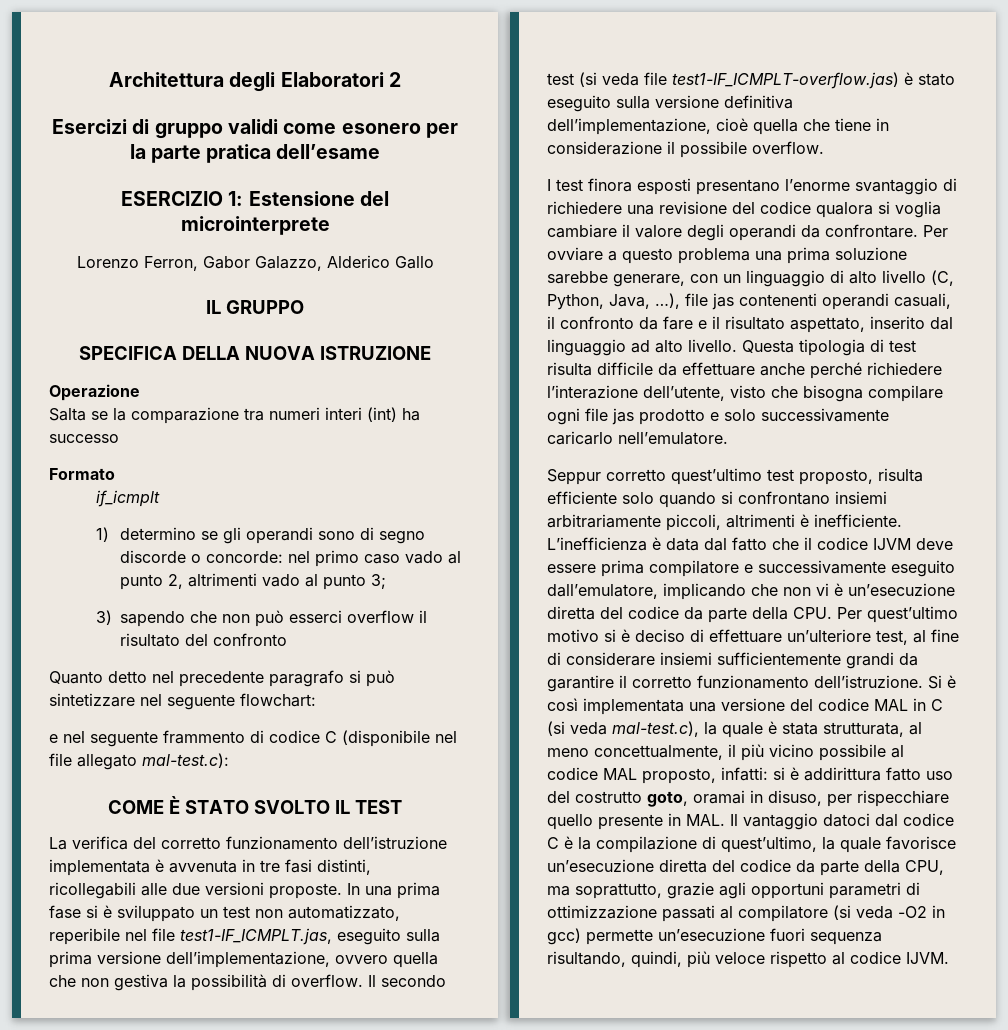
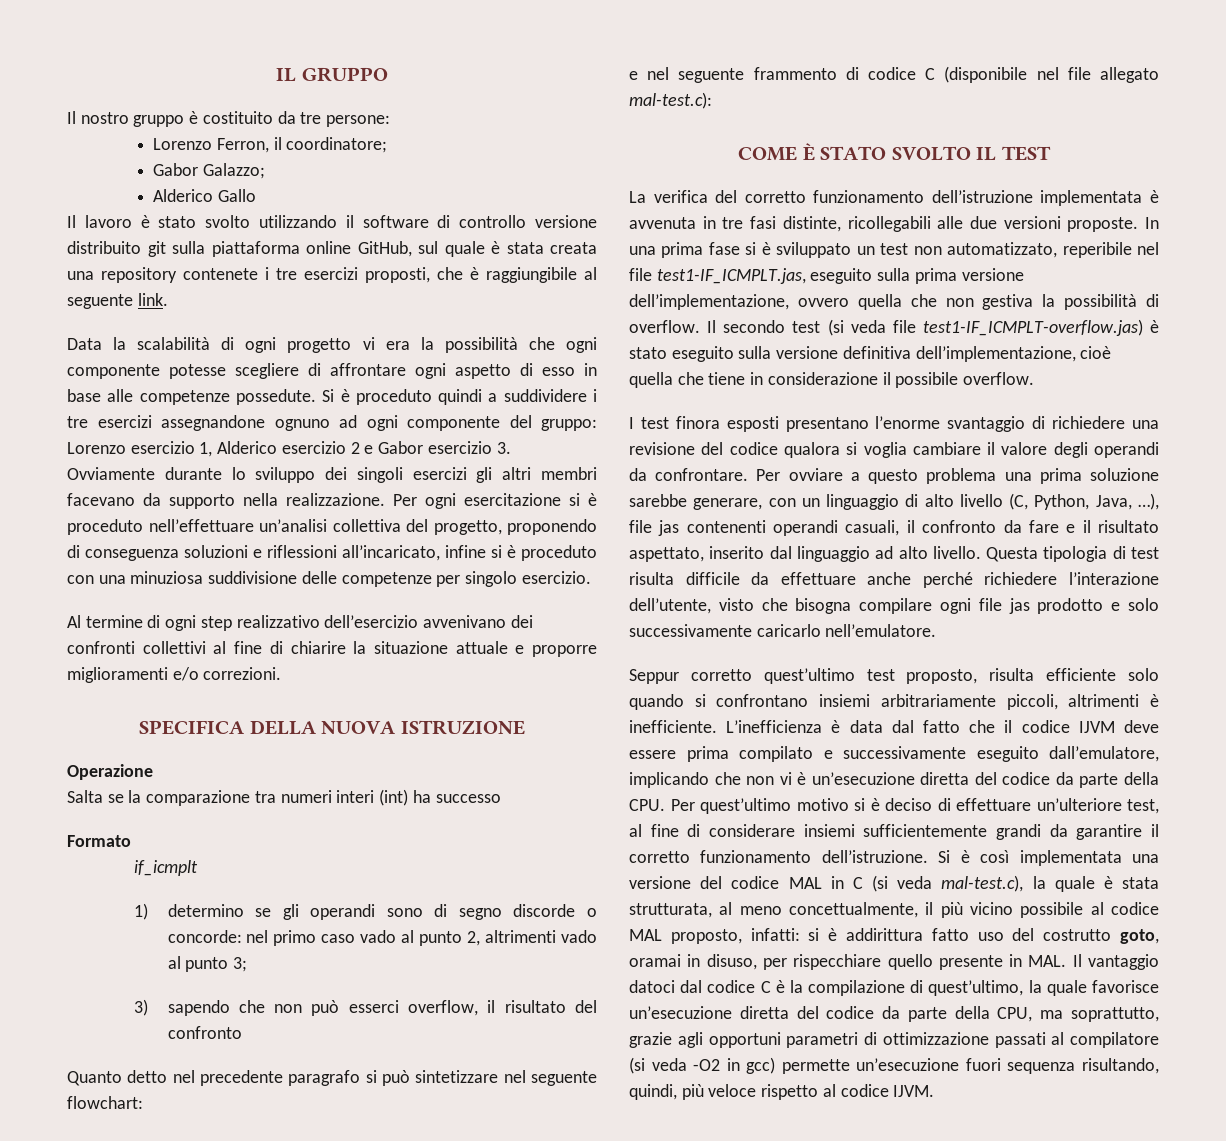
[109,72,401,92] [52,119,458,139] [129,144,381,163] [121,191,389,206] [180,216,330,235] [76,255,434,271] [206,300,304,314] Architettura degli Elaboratori 2 // Esercizi di gruppo validi come esonero per la parte pratica dell’esame // ESERCIZIO 1: Estensione del microinterprete // Lorenzo Ferron, Gabor Galazzo, Alderico Gallo // IL GRUPPO -> [276,67,388,82] [67,111,391,127] [153,137,388,153] [153,163,265,179] [153,189,256,202] [67,215,597,228] [67,241,597,257] [67,267,597,283] [67,293,168,309] [67,337,597,353] [67,363,597,379] [67,389,597,405] [67,415,597,431] [67,441,511,457] [67,467,597,483] [67,493,597,509] [67,519,597,535] [67,545,597,561] [67,571,591,587] [67,615,533,631] [67,641,597,657] [67,667,282,683] IL GRUPPO // Il nostro gruppo è costituito da tre persone: // Lorenzo Ferron, il coordinatore; // Gabor Galazzo; // Alderico Gallo // Il lavoro è stato svolto utilizzando il software di controllo versione distribuito git sulla piattaforma online GitHub, sul quale è stata creata una repository contenete i tre esercizi proposti, che è raggiungibile al seguente link. // Data la scalabilità di ogni progetto vi era la possibilità che ogni componente potesse scegliere di affrontare ogni aspetto di esso in base alle competenze possedute. Si è proceduto quindi a suddividere i tre esercizi assegnandone ognuno ad ogni componente del gruppo: Lorenzo esercizio 1, Alderico esercizio 2 e Gabor esercizio 3. Ovviamente durante lo sviluppo dei singoli esercizi gli altri membri facevano da supporto nella realizzazione. Per ogni esercitazione si è proceduto nell’effettuare un’analisi collettiva del progetto, proponendo di conseguenza soluzioni e riflessioni all’incaricato, infine si è proceduto con una minuziosa suddivisione delle competenze per singolo esercizio. // Al termine di ogni step realizzativo dell’esercizio avvenivano dei confronti collettivi al fine di chiarire la situazione attuale e proporre miglioramenti e/o correzioni.
[347,610,415,623] overflow -> [408,1000,479,1016] overflow,
[317,859,371,875] distinti, -> [782,216,841,232] distinte,
[649,560,739,577] compilatore -> [739,746,813,762] compilato

